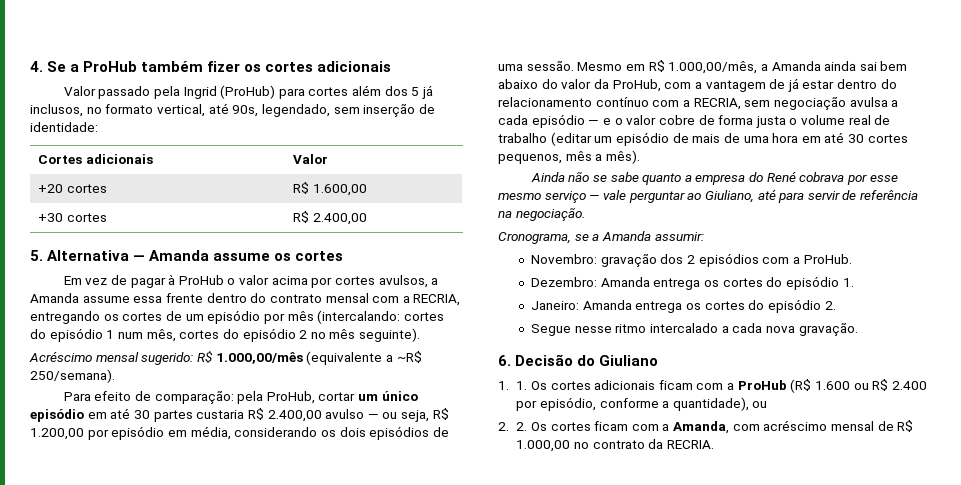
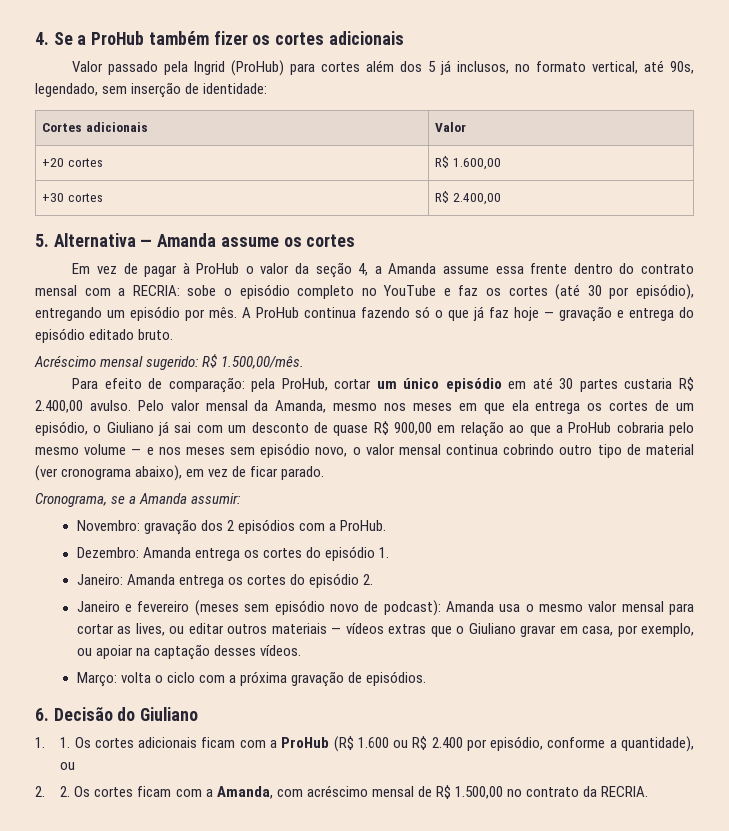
[271,275,428,288] acima por cortes avulsos, -> [295,262,369,278] da seção 4,
[413,294,461,306] [30,310,444,324] [30,328,421,342] RECRIA, entregando os cortes de um episódio por mês (intercalando: cortes do episódio 1 num mês, cortes do episódio 2 no mês seguinte). -> [132,284,694,300] [35,306,694,322] [35,328,174,343] RECRIA: sobe o episódio completo no YouTube e faz os cortes (até 30 por episódio), entregando um episódio por mês. A ProHub continua fazendo só o que já faz hoje — gravação e entrega do episódio editado bruto.
[215,351,422,365] [30,369,115,383] 1.000,00/mês (equivalente a ~R$ 250/semana). -> [221,356,305,369] 1.500,00/mês.
[325,408,449,422] [30,426,449,440] [498,60,908,74] [498,78,897,92] [498,97,899,110] [498,114,891,128] [498,132,908,146] [498,150,640,164] [530,171,898,185] [498,189,919,203] [498,208,585,221] avulso — ou seja, R$ 1.200,00 por episódio em média, considerando os dois episódios de uma sessão. Mesmo em R$ 1.000,00/mês, a Amanda ainda sai bem abaixo do valor da ProHub, com a vantagem de já estar dentro do relacionamento contínuo com a RECRIA, sem negociação avulsa a cada episódio — e o valor cobre de forma justa o volume real de trabalho (editar um episódio de mais de uma hora em até 30 cortes pequenos, mês a mês). // Ainda não se sabe quanto a empresa do René cobrava por esse mesmo serviço — vale perguntar ao Giuliano, até para servir de referência na negociação. -> [89,400,694,414] [35,421,694,437] [35,443,694,458] [35,465,325,481] avulso. Pelo valor mensal da Amanda, mesmo nos meses em que ela entrega os cortes de um episódio, o Giuliano já sai com um desconto de quase R$ 900,00 em relação ao que a ProHub cobraria pelo mesmo volume — e nos meses sem episódio novo, o valor mensal continua cobrindo outro tipo de material (ver cronograma abaixo), em vez de ficar parado.
[531,323,858,336] Segue nesse ritmo intercalado a cada nova gravação. -> [76,600,694,616] [76,623,694,637] [76,644,302,660] [76,671,427,687] Janeiro e fevereiro (meses sem episódio novo de podcast): Amanda usa o mesmo valor mensal para cortar as lives, ou editar outros materiais — vídeos extras que o Giuliano gravar em casa, por exemplo, ou apoiar na captação desses vídeos. // Março: volta o ciclo com a próxima gravação de episódios.
[516,440,571,452] 1.000,00 -> [454,786,503,799] 1.500,00

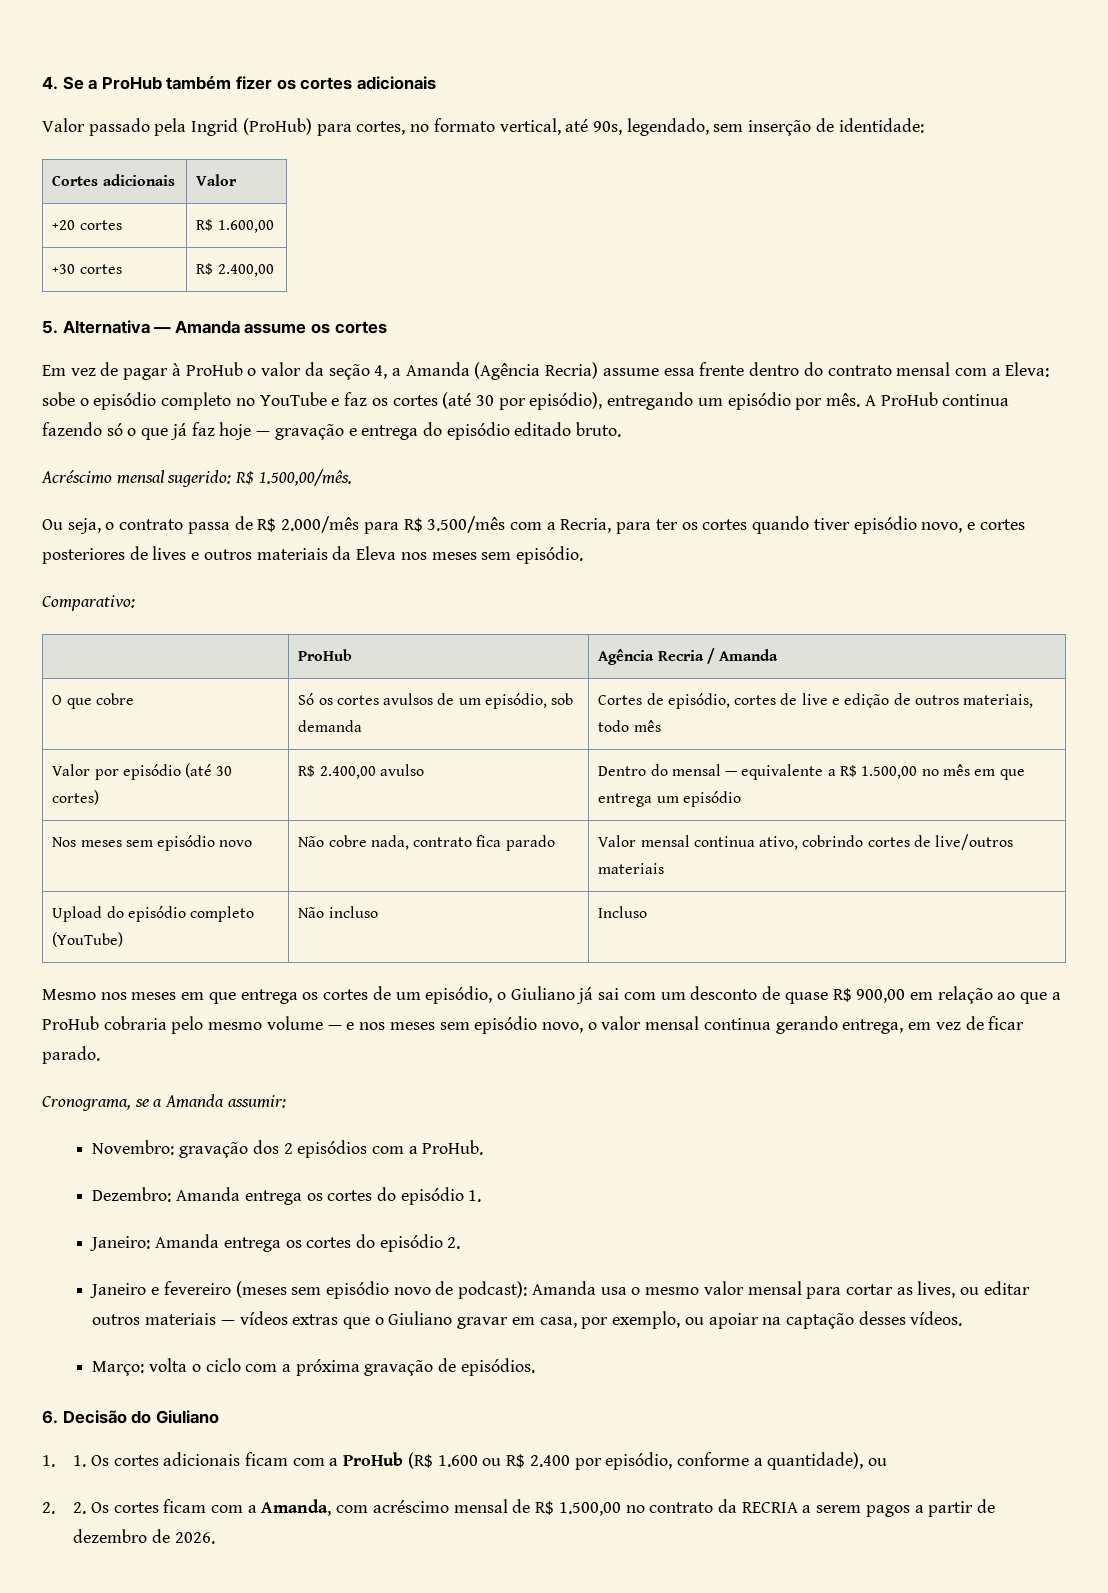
[321,60,510,75] cortes além dos 5 já inclusos, -> [356,121,406,135] cortes,
(437, 268) none -> [474,362,599,380] (Agência Recria)
[132,285,180,296] RECRIA: -> [1005,362,1050,377] Eleva:
[72,377,694,393] [35,400,378,413] Para efeito de comparação: pela ProHub, cortar um único episódio em até 30 partes custaria R$ 2.400,00 avulso. Pelo valor mensal da Amanda, mesmo -> [42,516,1025,534] [42,546,583,564] [42,595,135,611] [298,649,353,661] [598,648,779,665] [52,693,134,709] [298,693,574,709] [298,720,363,732] [598,693,1034,709] [598,720,661,732] [52,763,233,780] [52,790,100,805] [298,764,424,779] [598,764,1025,780] [598,791,741,807] [52,835,253,851] [298,835,555,851] [598,834,1014,850] [598,863,665,874] [52,906,255,922] [52,932,124,947] [298,906,378,918] [598,906,648,918] [42,989,96,1000] Ou seja, o contrato passa de R$ 2.000/mês para R$ 3.500/mês com a Recria, para ter os cortes quando tiver episódio novo, e cortes posteriores de lives e outros materiais da Eleva nos meses sem episódio. // Comparativo: // | ProHub | Agência Recria / Amanda // O que cobre | Só os cortes avulsos de um episódio, sob demanda | Cortes de episódio, cortes de live e edição de outros materiais, todo mês // Valor por episódio (até 30 cortes) | R$ 2.400,00 avulso | Dentro do mensal — equivalente a R$ 1.500,00 no mês em que entrega um episódio // Nos meses sem episódio novo | Não cobre nada, contrato fica parado | Valor mensal continua ativo, cobrindo cortes de live/outros materiais // Upload do episódio completo (YouTube) | Não incluso | Incluso // Mesmo
[511,400,529,411] ela -> (236, 998) none
[503,444,694,458] [35,465,183,481] cobrindo outro tipo de material (ver cronograma abaixo), -> [775,1016,904,1034] gerando entrega,
[601,786,649,797] RECRIA. -> [741,1499,996,1517] [73,1529,215,1544] RECRIA a serem pagos a partir de dezembro de 2026.

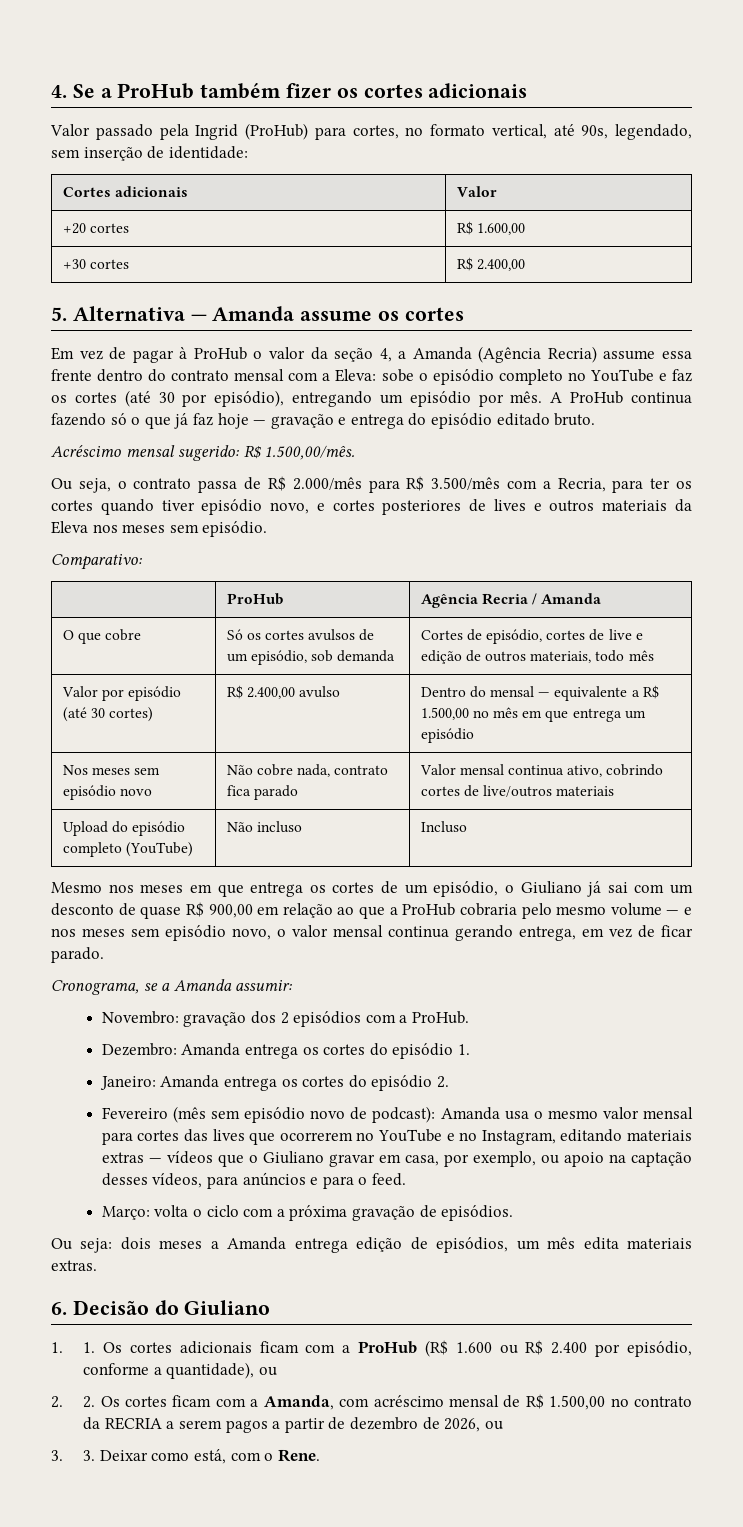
[90,1281,287,1298] Janeiro e fevereiro (meses -> [101,1106,206,1123] Fevereiro (mês
[845,1281,1030,1298] [92,1313,217,1325] cortar as lives, ou editar outros materiais -> [137,1129,692,1145] [101,1152,144,1163] cortes das lives que ocorrerem no YouTube e no Instagram, editando materiais extras
[292,1314,339,1325] extras -> (213, 1157) none
[708,1313,759,1329] apoiar -> [563,1152,604,1167] apoio
[910,1311,963,1326] vídeos. -> [152,1172,407,1189] vídeos, para anúncios e para o feed.
(535, 1367) none -> [51,1237,692,1253] [51,1260,97,1271] // Ou seja: dois meses a Amanda entrega edição de episódios, um mês edita materiais extras.
[174,1532,215,1544] 2026. -> [444,1418,503,1432] [51,1449,320,1464] 2026, ou // 3. 3. Deixar como está, com o Rene.

